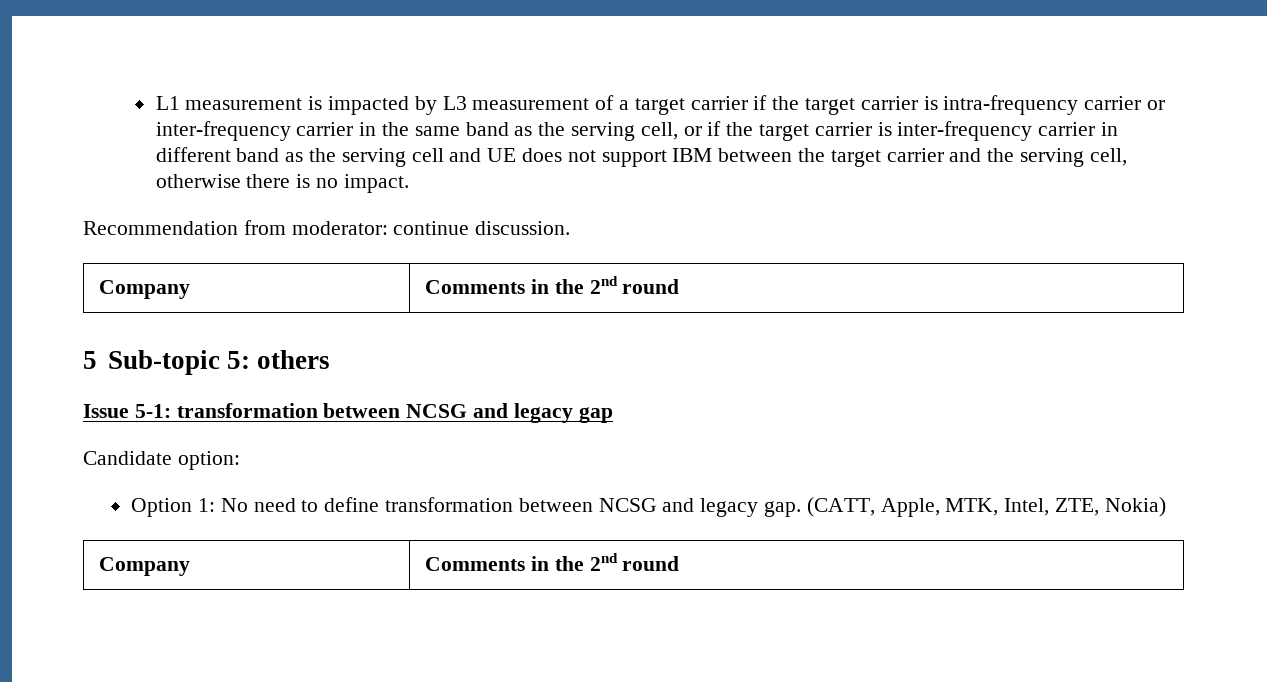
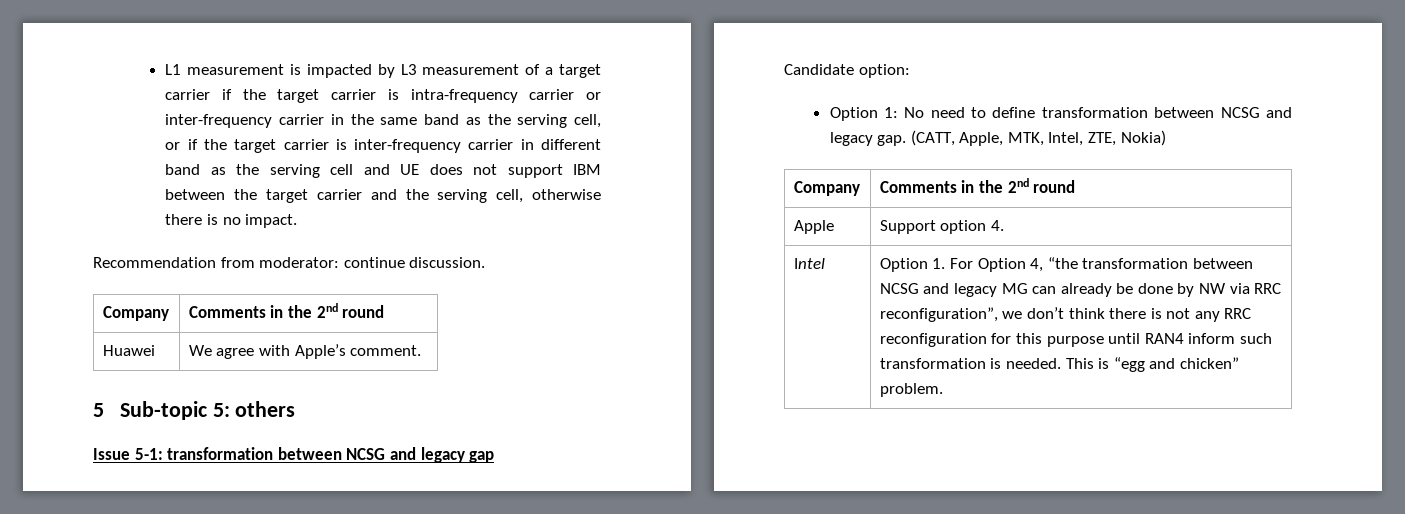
(680, 286) none -> [102,345,155,356] [188,344,422,359] // Huawei | We agree with Apple’s comment.
(680, 563) none -> [793,220,834,234] [879,220,1004,234] [793,258,825,269] [879,257,1253,272] [879,283,1282,297] [879,307,1252,322] [879,333,1272,347] [879,357,1239,372] [879,383,943,397] // Apple | Support option 4. // Intel | Option 1. For Option 4, “the transformation between NCSG and legacy MG can already be done by NW via RRC reconfiguration”, we don’t think there is not any RRC reconfiguration for this purpose until RAN4 inform such transformation is needed. This is “egg and chicken” problem.

